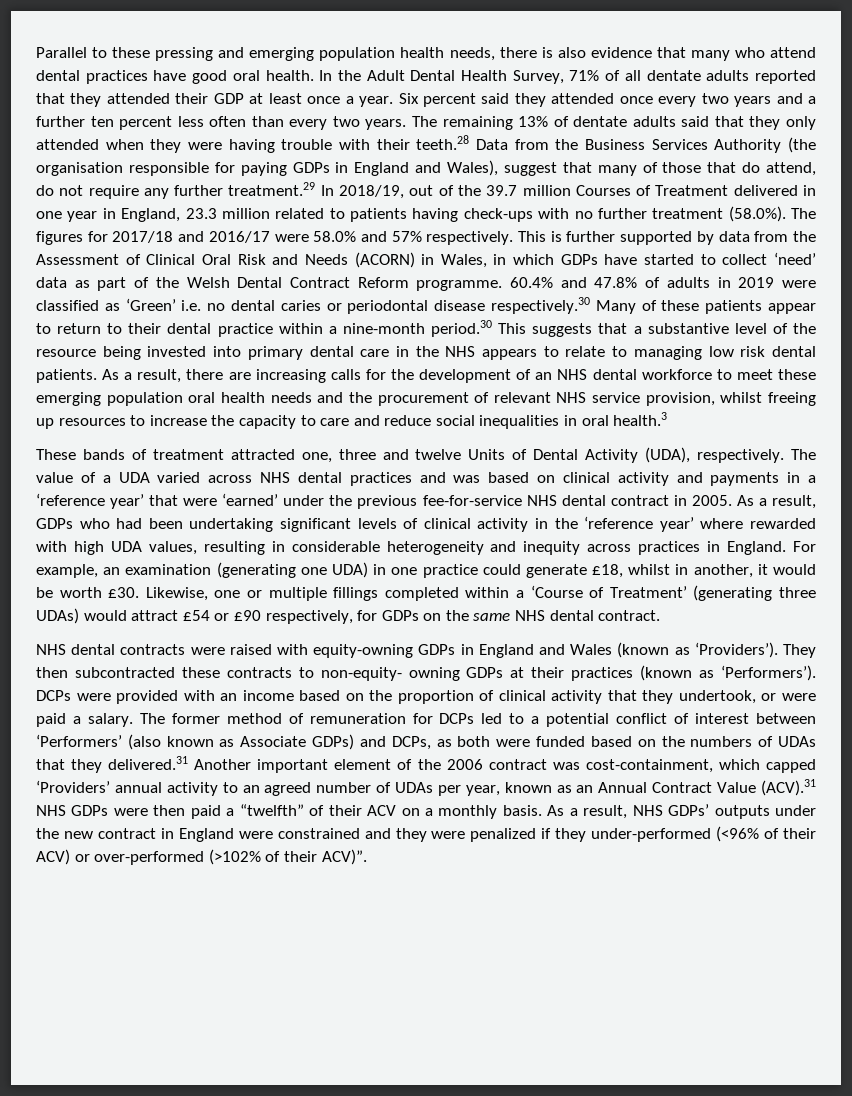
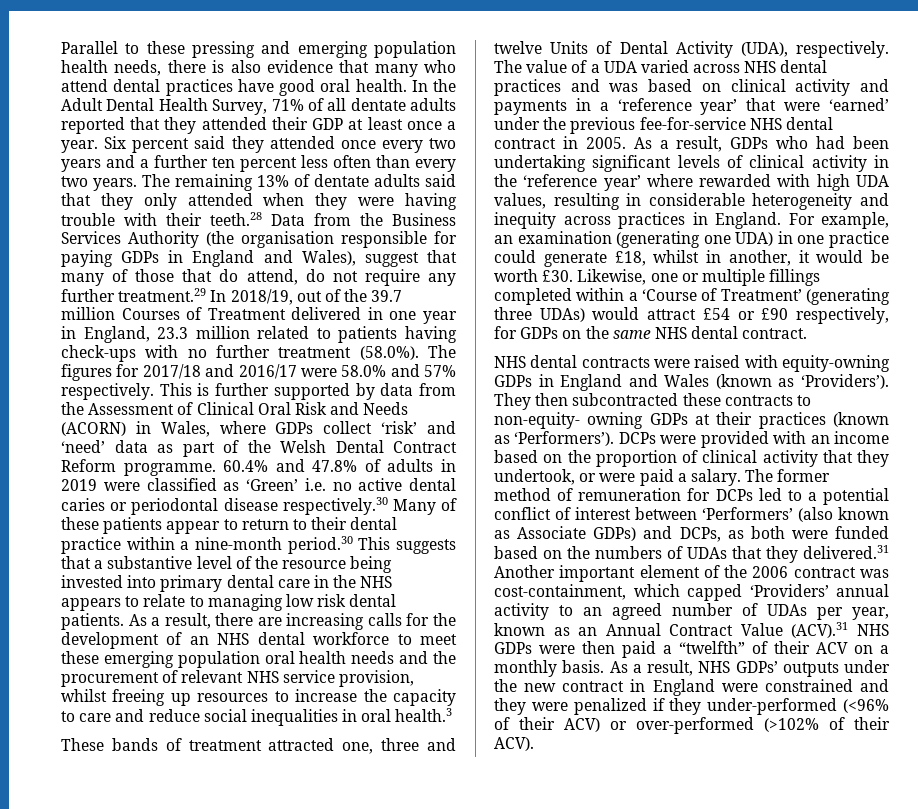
[493,254,768,265] in which GDPs have started to collect -> [219,421,456,434] where GDPs collect ‘risk’ and
(226, 307) none -> [358,478,403,491] active
[321,849,367,865] ACV)”. -> [494,737,534,751] ACV).

